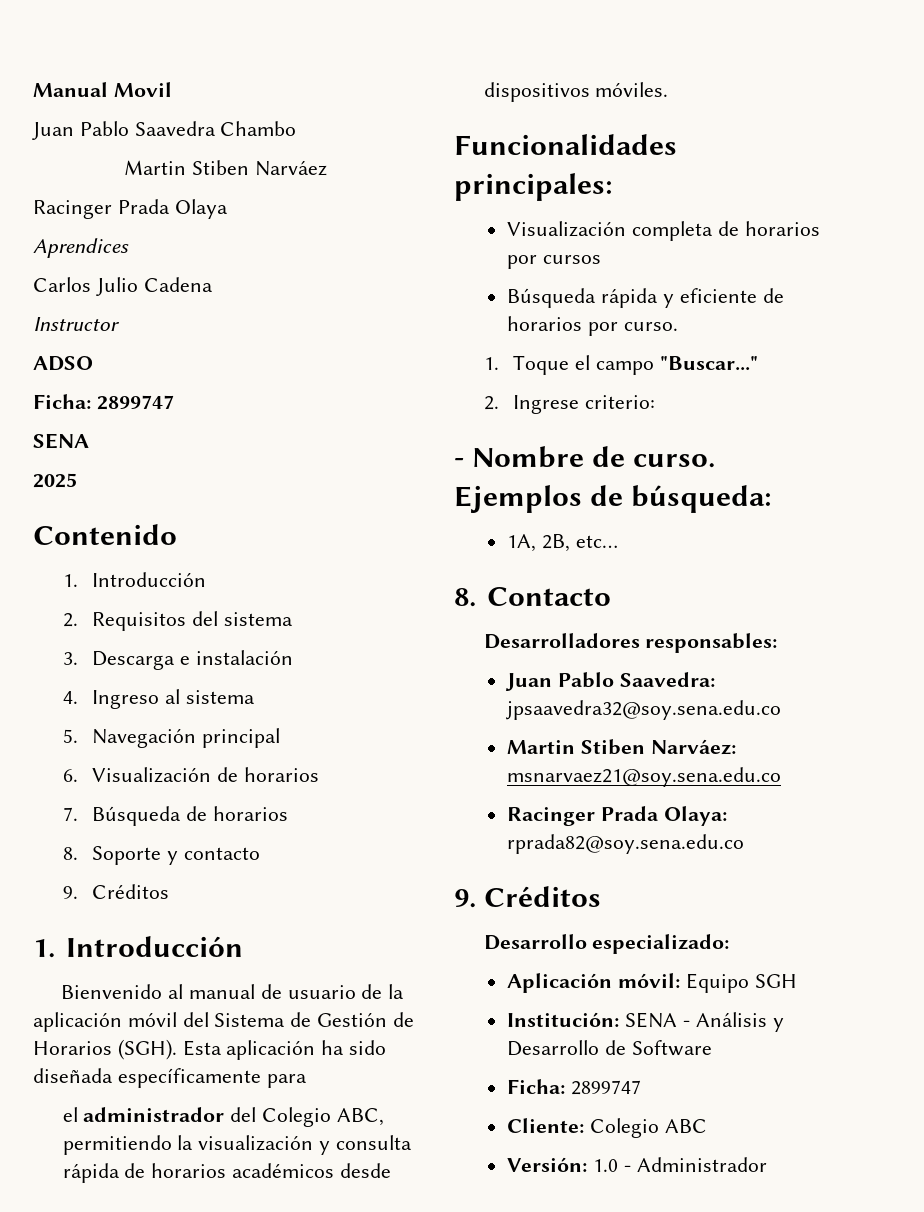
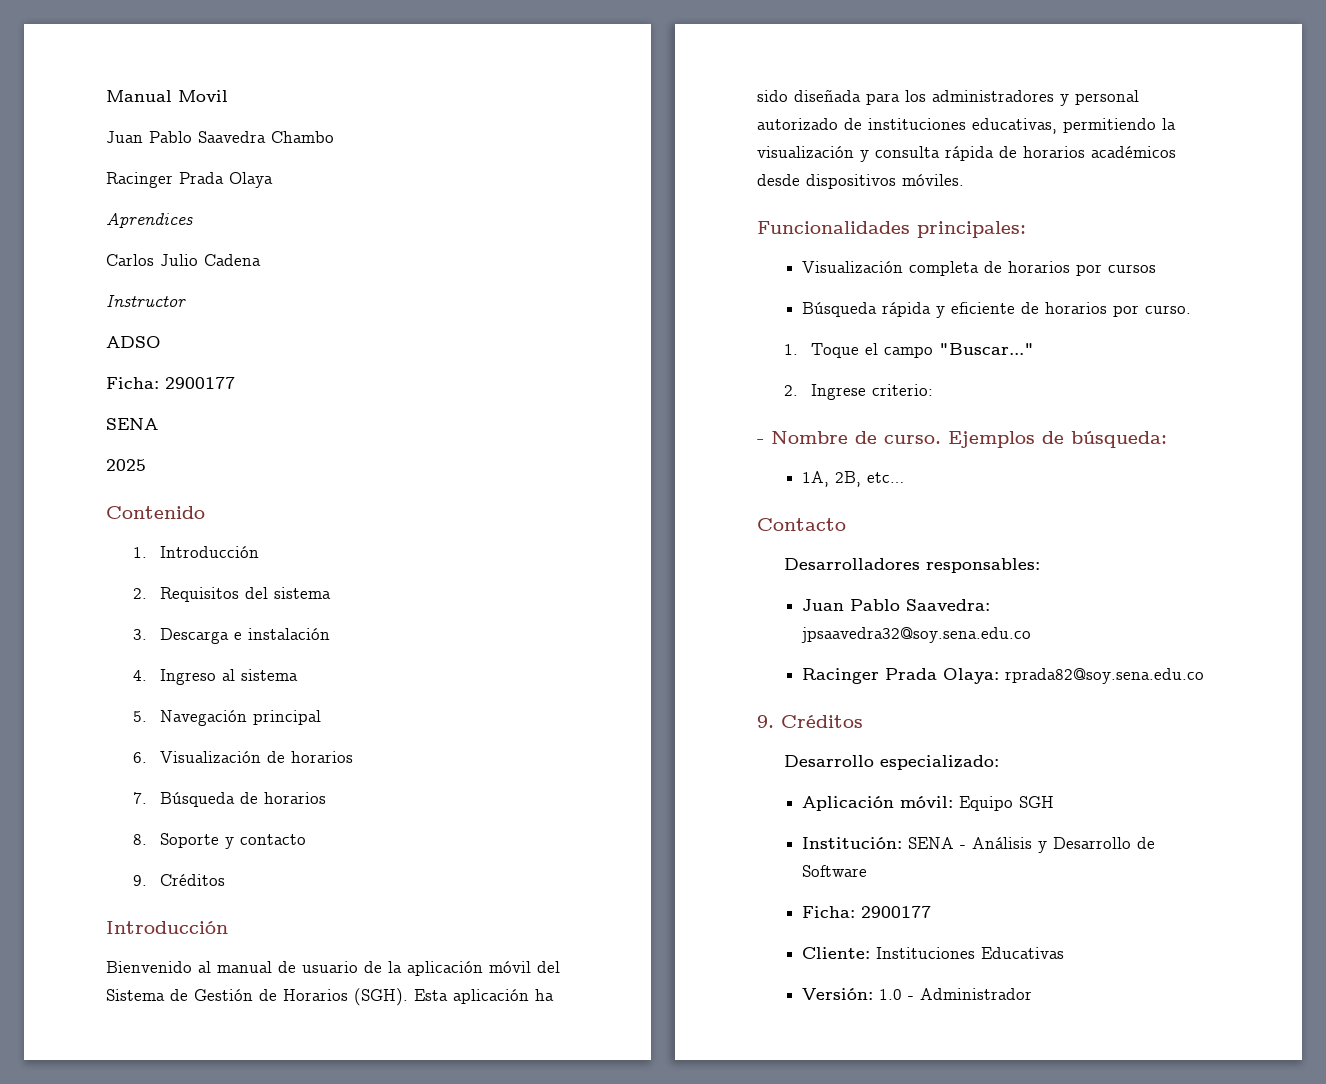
[124,160,327,176] // Martin Stiben Narváez -> (334, 137) none
[96,395,174,410] 2899747 -> [165,377,235,389] 2900177
[33,939,55,958] 1. -> (226, 880) none
[117,1068,261,1088] específicamente -> (861, 95) none
[62,1107,384,1127] // el administrador del Colegio ABC, -> [905,90,1139,106] [757,118,1057,134] los administradores y personal autorizado de instituciones educativas,
[454,588,476,607] 8. -> (905, 477) none
[507,739,736,755] [507,767,782,787] // Martin Stiben Narváez: msnarvaez21@soy.sena.edu.co -> (1032, 635) none
[571,1080,642,1095] 2899747 -> [861,906,932,918] 2900177
[590,1118,707,1138] Colegio ABC -> [876,947,1065,959] Instituciones Educativas

